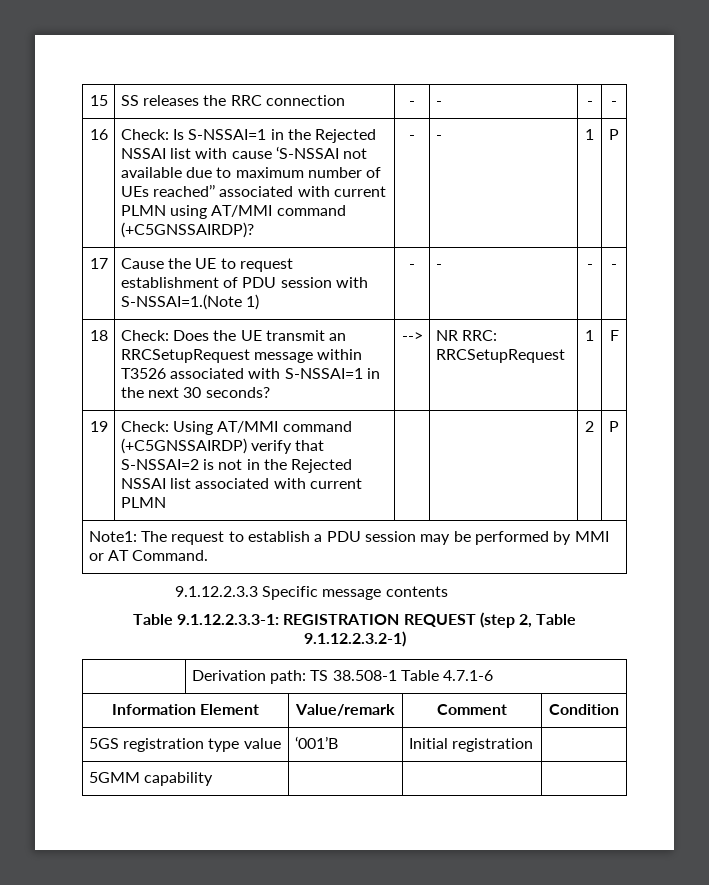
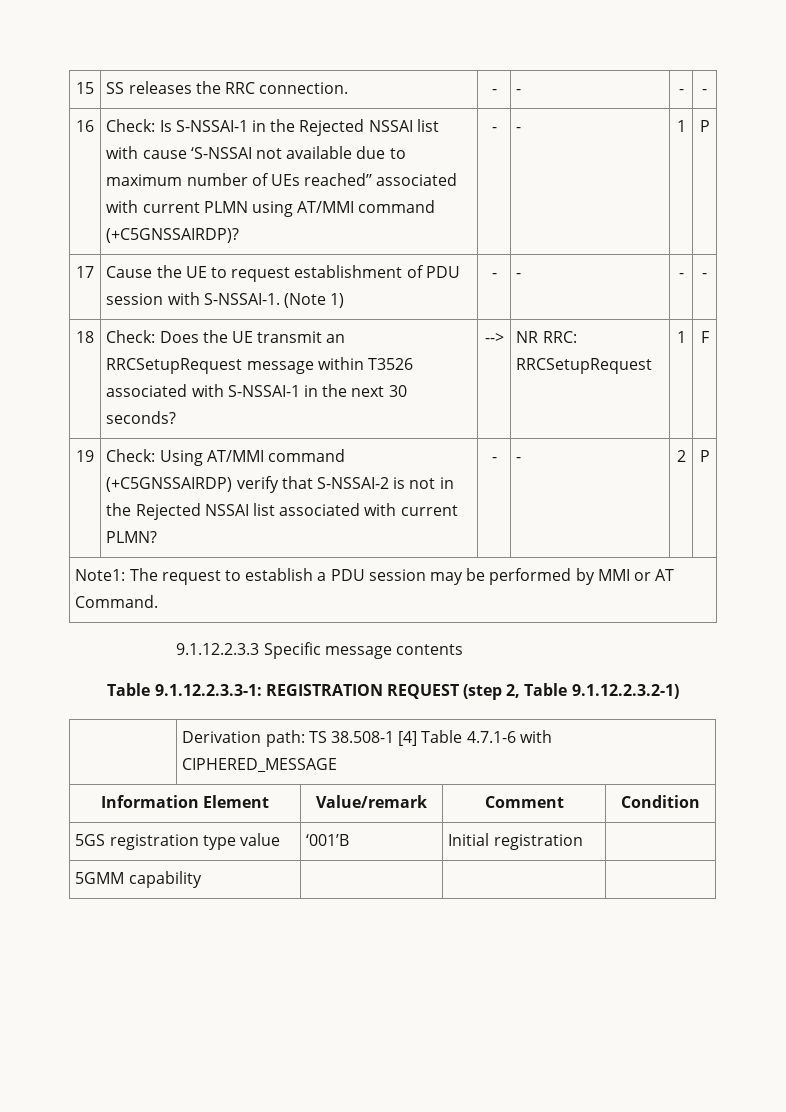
[266,95,346,106] connection -> [259,82,349,94] connection.
[188,129,267,140] S-NSSAI=1 -> [175,120,248,132] S-NSSAI-1
[120,294,242,310] S-NSSAI=1.(Note -> [203,293,327,308] S-NSSAI-1. (Note
[284,368,363,379] S-NSSAI=1 -> [227,385,300,397] S-NSSAI-1
[120,459,199,470] S-NSSAI=2 -> [317,477,390,489] S-NSSAI-2
[120,497,166,508] PLMN | | -> [106,531,158,543] [491,457,497,462] [516,457,522,462] PLMN? | - | -
(397, 675) none -> [398,731,418,746] [4]
(494, 675) none -> [519,730,552,743] [182,758,338,773] with CIPHERED_MESSAGE

